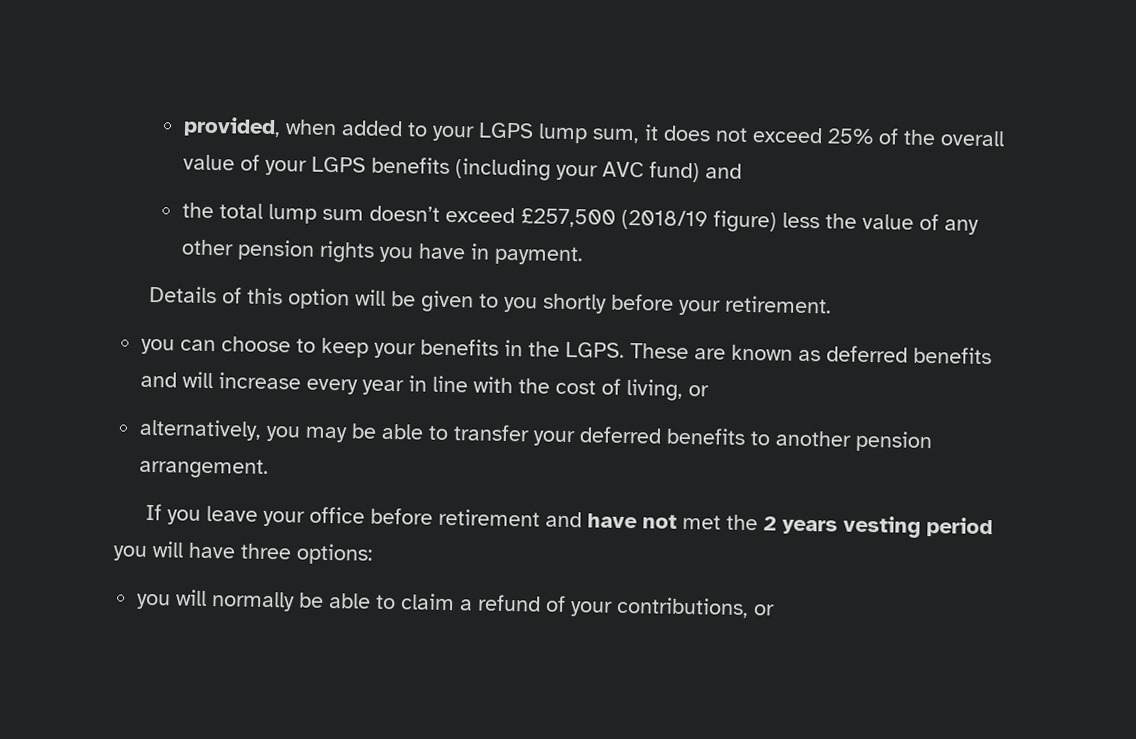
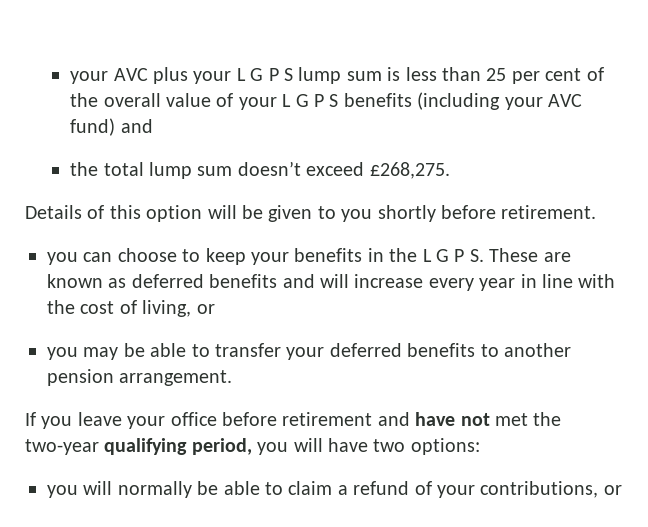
[182,116,874,145] provided, when added to your LGPS lump sum, it does not exceed 25% -> [70,67,582,84] your AVC plus your L G P S lump sum is less than 25 per cent
[310,156,366,173] LGPS -> [282,94,339,107] L G P S
[519,208,979,235] [180,239,584,266] £257,500 (2018/19 figure) less the value of any other pension rights you have in payment. -> [369,162,450,179] £268,275.
[677,299,721,316] your -> (496, 212) none
[565,341,626,358] LGPS. -> [422,249,484,262] L G P S.
[139,418,263,441] alternatively, -> (215, 309) none
[762,515,993,538] 2 years vesting period -> [25,438,252,455] two-year qualifying period,
[240,543,292,560] three -> [373,439,406,452] two

